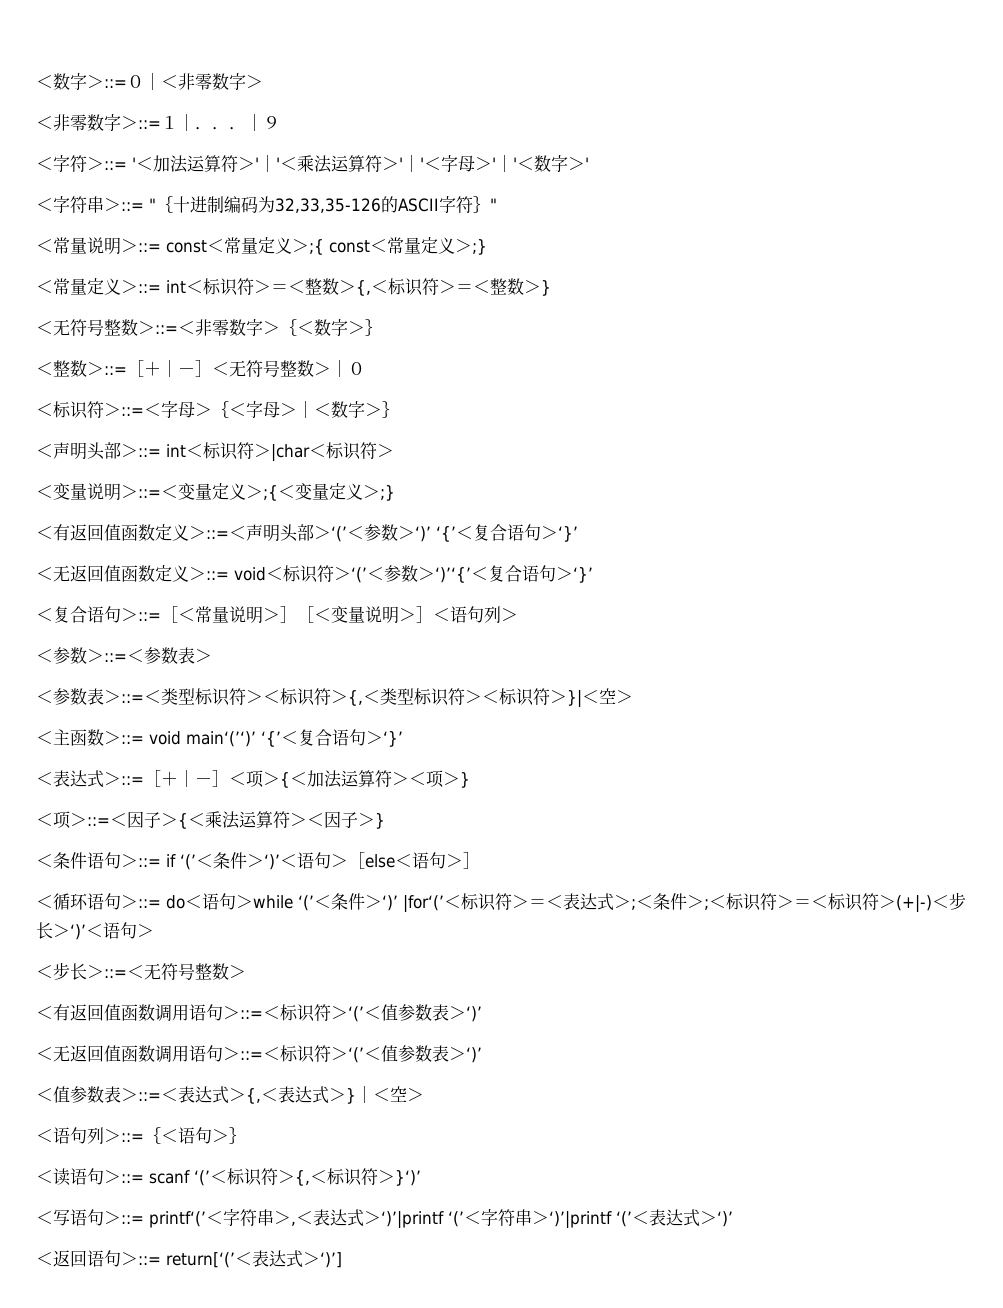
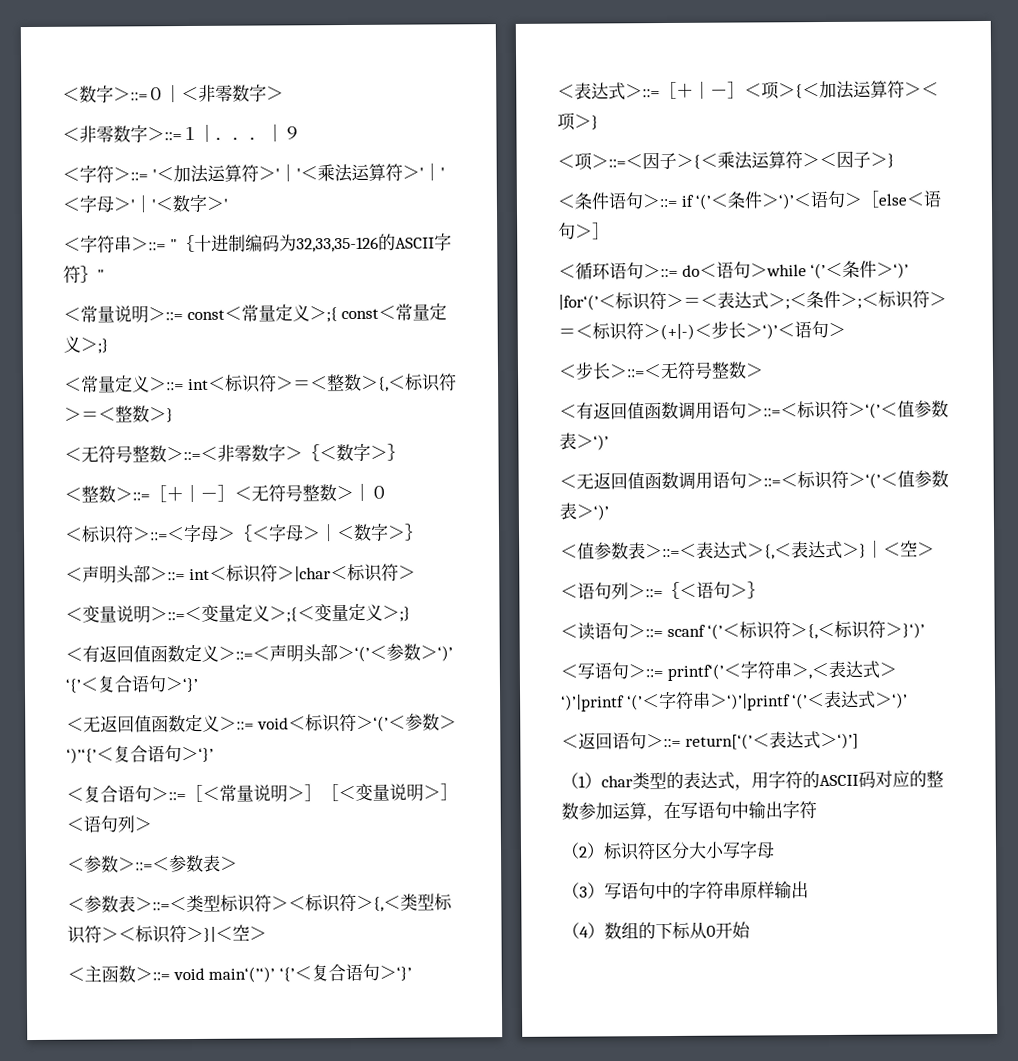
(342, 1260) none -> [561,770,944,791] [561,801,817,822] [561,841,775,861] [562,881,809,900] [562,921,751,940] // （1）char类型的表达式，用字符的ASCII码对应的整数参加运算，在写语句中输出字符 // （2）标识符区分大小写字母 // （3）写语句中的字符串原样输出 // （4）数组的下标从0开始

